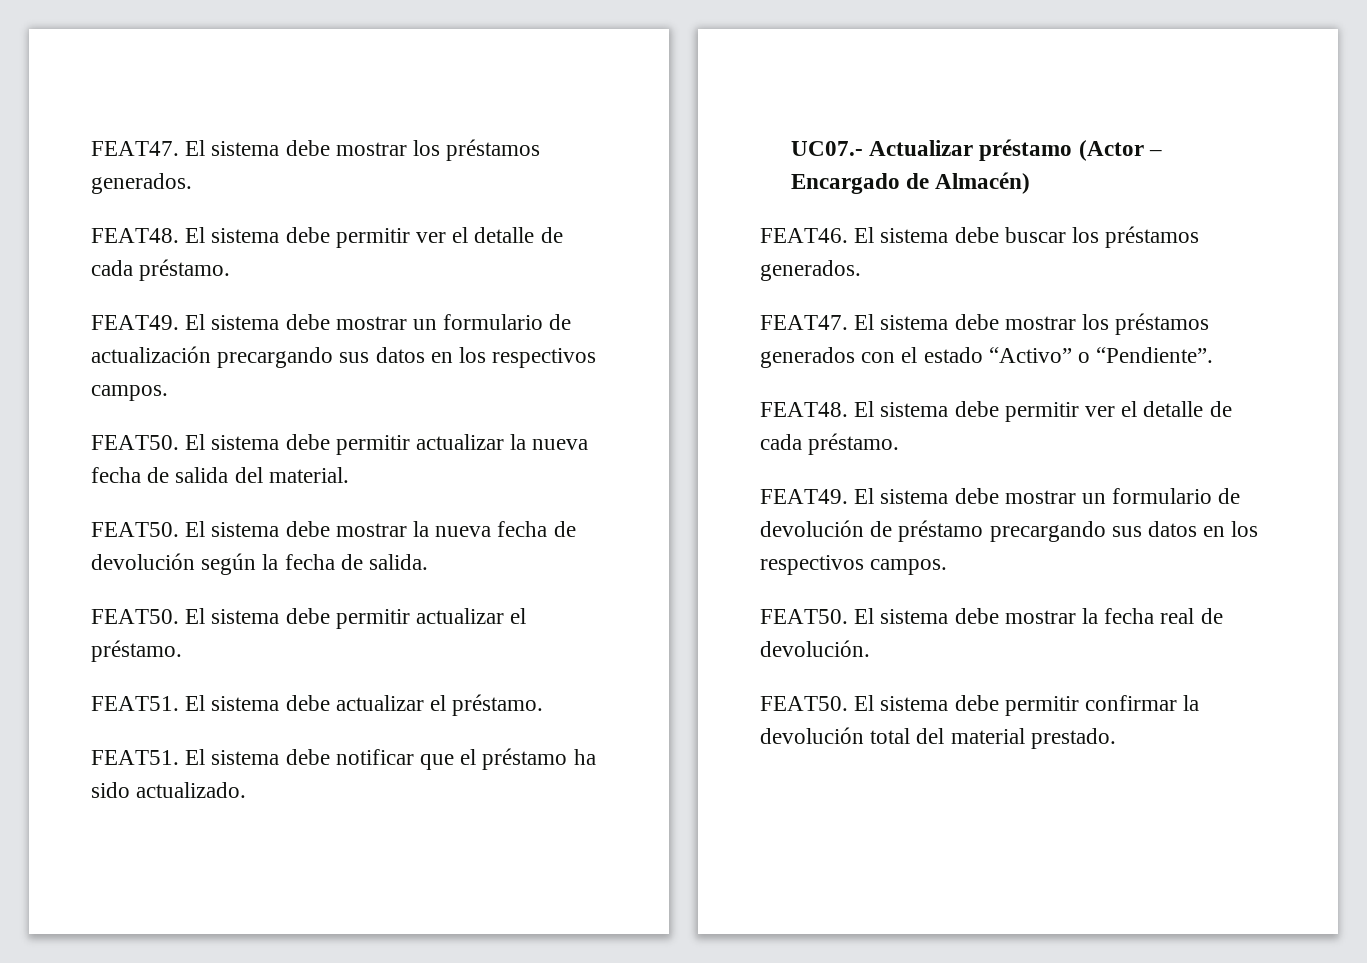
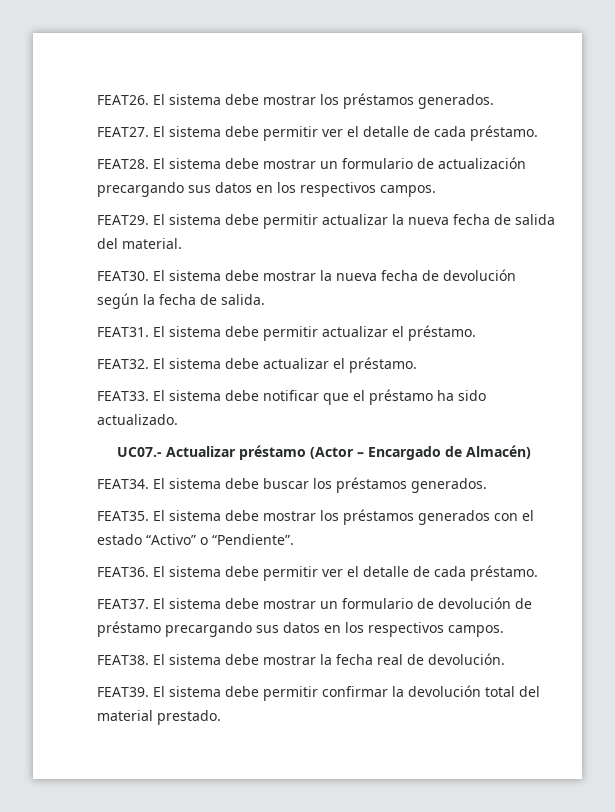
[91,141,179,156] FEAT47. -> [97,95,149,105] FEAT26.
[91,228,179,243] FEAT48. -> [97,127,149,137] FEAT27.
[91,315,179,330] FEAT49. -> [97,159,149,169] FEAT28.
[91,435,179,450] FEAT50. -> [97,215,149,225] FEAT29.
[91,522,179,537] FEAT50. -> [97,271,149,281] FEAT30.
[91,609,179,624] FEAT50. -> [97,327,149,337] FEAT31.
[91,696,179,711] FEAT51. -> [97,359,149,369] FEAT32.
[91,750,179,765] FEAT51. -> [97,391,149,401] FEAT33.
[760,228,848,243] FEAT46. -> [97,479,149,489] FEAT34.
[760,315,848,330] FEAT47. -> [97,511,149,521] FEAT35.
[760,402,848,417] FEAT48. -> [97,567,149,577] FEAT36.
[760,489,848,504] FEAT49. -> [97,599,149,609] FEAT37.
[760,609,848,624] FEAT50. -> [97,655,149,665] FEAT38.
[760,696,848,711] FEAT50. -> [97,687,149,697] FEAT39.

